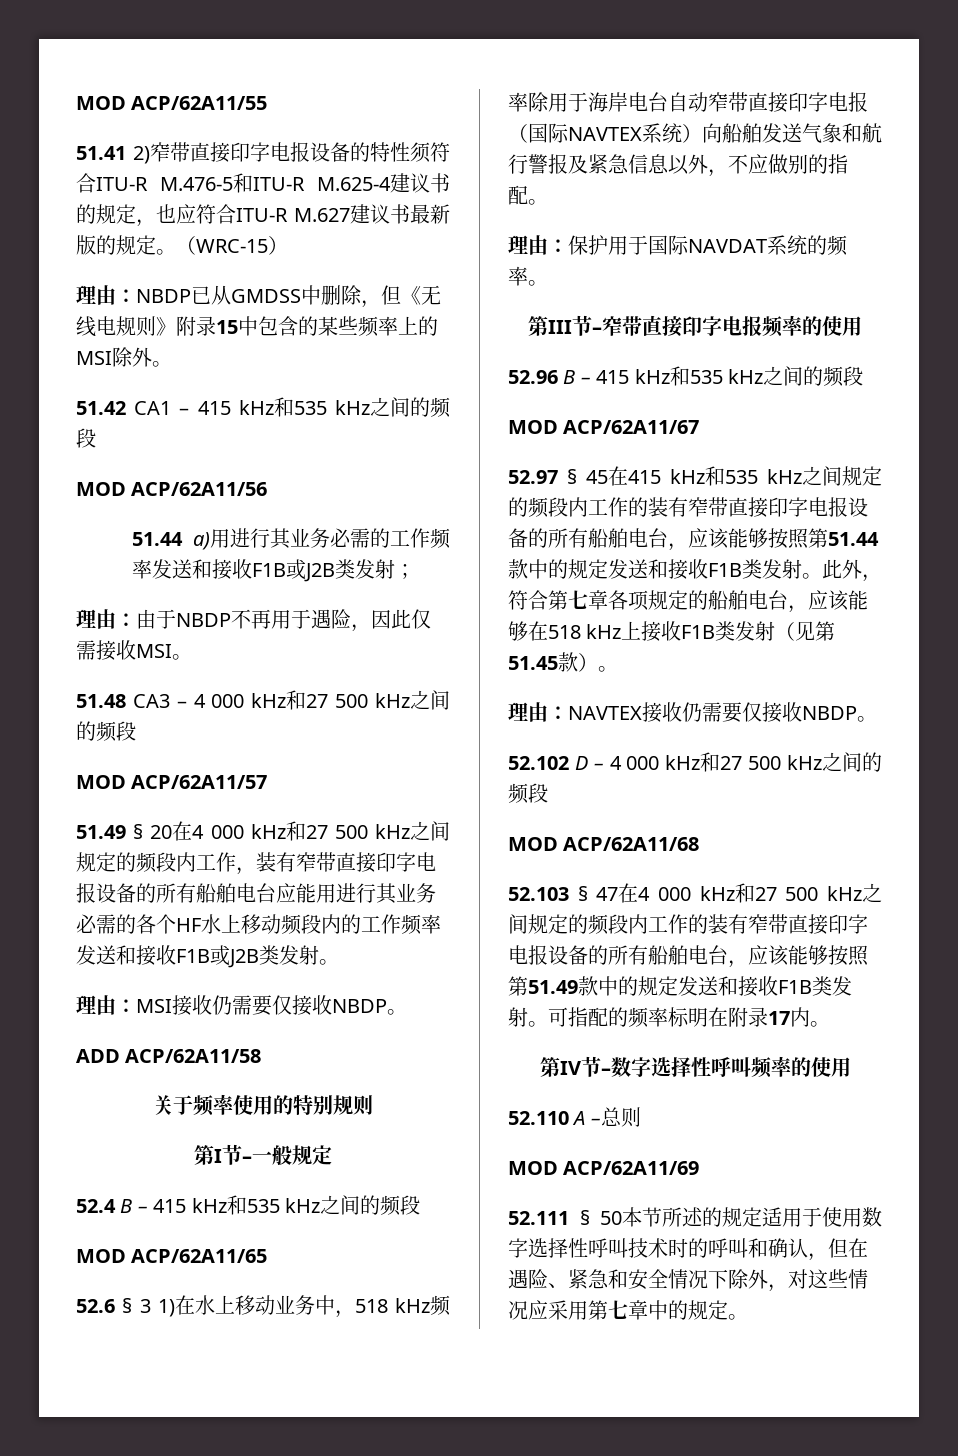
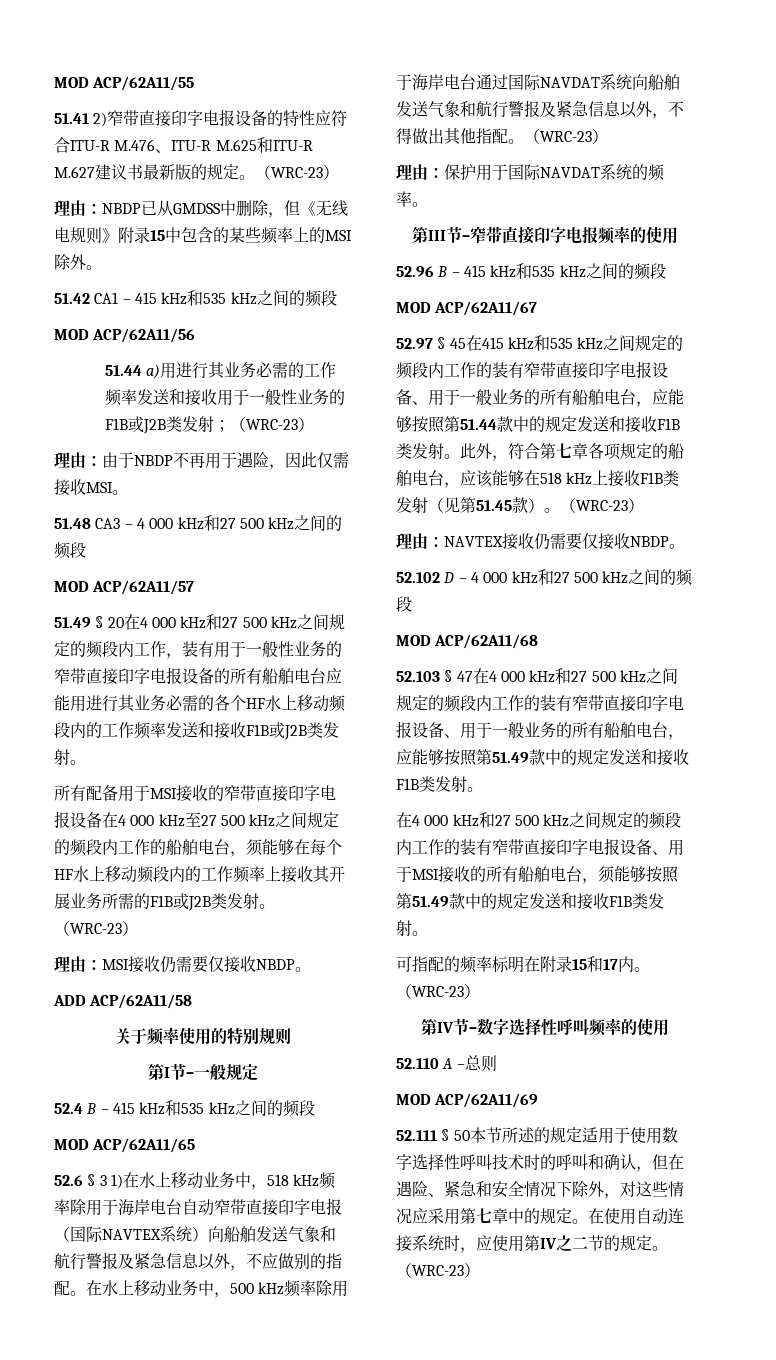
[410,142,450,163] [76,173,450,193] [76,204,236,227] 须符合ITU-R M.476-5和ITU-R M.625-4建议书的规定，也应符合 -> [315,110,348,126] [54,137,273,153] 应符合ITU-R M.476、ITU-R M.625和
[196,239,268,253] WRC-15 -> [271,167,323,178] WRC-23
(252, 569) none -> [217,389,346,406] 用于一般性业务的
(415, 571) none -> [230,417,315,432] （WRC-23）
(296, 862) none -> [214,641,342,658] 用于一般性业务的
(339, 962) none -> [54,785,336,802] [54,811,340,828] [54,839,342,857] [54,866,345,883] [54,893,275,911] [54,921,138,936] // 所有配备用于MSI接收的窄带直接印字电报设备在4 000 kHz至27 500 kHz之间规定的频段内工作的船舶电台，须能够在每个HF水上移动频段内的工作频率上接收其开展业务所需的F1B或J2B类发射。（WRC-23）
(548, 202) none -> [86,1280,349,1298] [396,74,680,91] [396,100,684,119] [396,128,608,145] 在水上移动业务中，500 kHz频率除用于海岸电台通过国际NAVDAT系统向船舶发送气象和航行警报及紧急信息以外，不得做出其他指配。（WRC-23）
[528,528,729,551] 的所有船舶电台，应该 -> [412,389,668,407] 、用于一般业务的所有船舶电台，应
(618, 669) none -> [560,498,644,513] （WRC-23）
[588,945,789,968] 的所有船舶电台，应该 -> [444,722,684,740] [396,749,412,765] 、用于一般业务的所有船舶电台，应
(548, 1024) none -> [396,812,682,829] [396,838,684,856] [396,866,679,884] [396,893,664,910] [396,920,428,936] // 在4 000 kHz和27 500 kHz之间规定的频段内工作的装有窄带直接印字电报设备、用于MSI接收的所有船舶电台，须能够按照第51.49款中的规定发送和接收F1B类发射。 //
(768, 1017) none -> [572,956,603,972] 15和
(830, 1024) none -> [396,984,480,999] （WRC-23）
(748, 1317) none -> [588,1208,684,1225] [396,1235,668,1253] [396,1263,480,1278] 在使用自动连接系统时，应使用第IV之二节的规定。（WRC-23）

